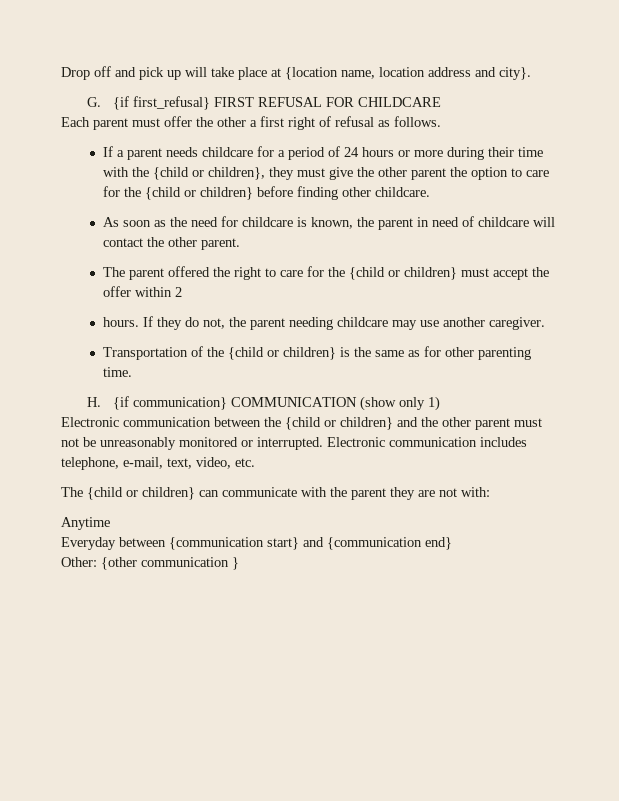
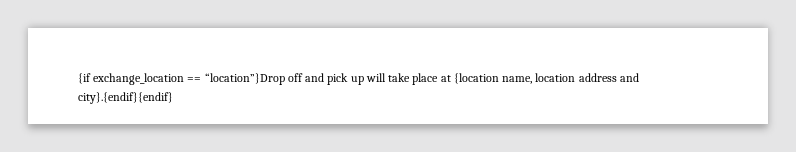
[61,67,90,80] Drop -> [78,73,285,85] {if exchange_location == “location”}Drop
[499,67,531,80] [86,96,441,110] [61,116,441,130] [102,146,543,160] [102,167,549,180] [102,186,430,200] [102,216,555,230] [102,237,240,250] [102,266,549,280] [102,286,182,297] [102,316,545,330] [102,346,531,360] [102,367,132,377] [86,396,440,411] [61,417,542,430] [61,437,527,450] [61,457,255,470] [61,487,490,500] [61,517,110,530] [61,537,452,550] [61,557,239,570] city}. // G. {if first_refusal} FIRST REFUSAL FOR CHILDCARE // Each parent must offer the other a first right of refusal as follows. // If a parent needs childcare for a period of 24 hours or more during their time with the {child or children}, they must give the other parent the option to care for the {child or children} before finding other childcare. // As soon as the need for childcare is known, the parent in need of childcare will contact the other parent. // The parent offered the right to care for the {child or children} must accept the offer within 2 // hours. If they do not, the parent needing childcare may use another caregiver. // Transportation of the {child or children} is the same as for other parenting time. // H. {if communication} COMMUNICATION (show only 1) // Electronic communication between the {child or children} and the other parent must not be unreasonably monitored or interrupted. Electronic communication includes telephone, e-mail, text, video, etc. // The {child or children} can communicate with the parent they are not with: // Anytime // Everyday between {communication start} and {communication end} // Other: {other communication } -> [78,92,173,104] city}.{endif}{endif}

